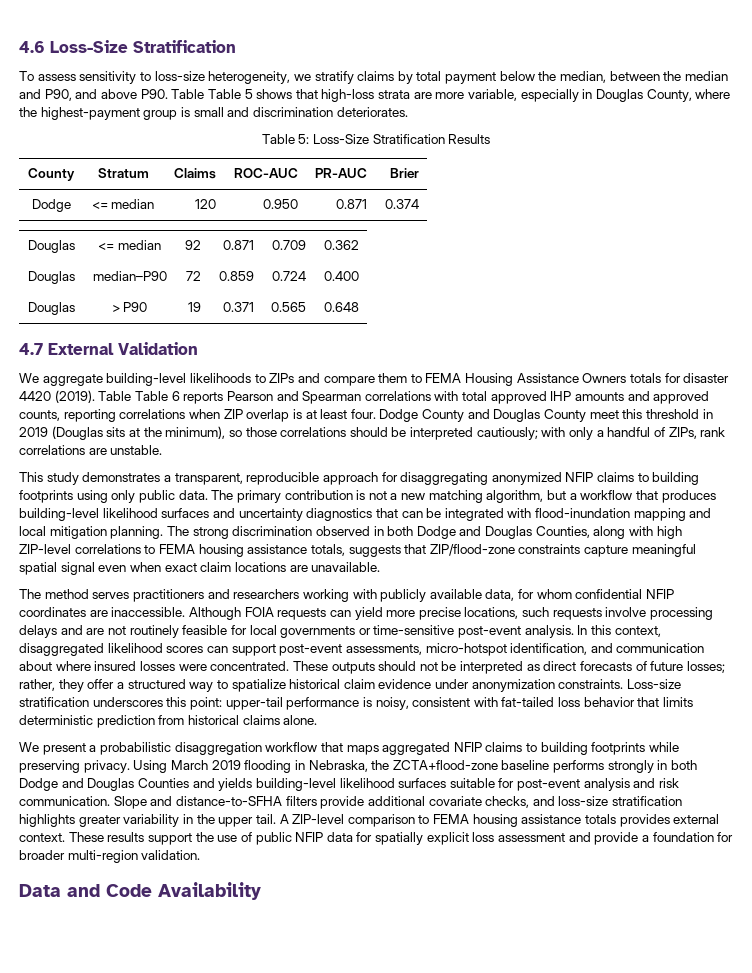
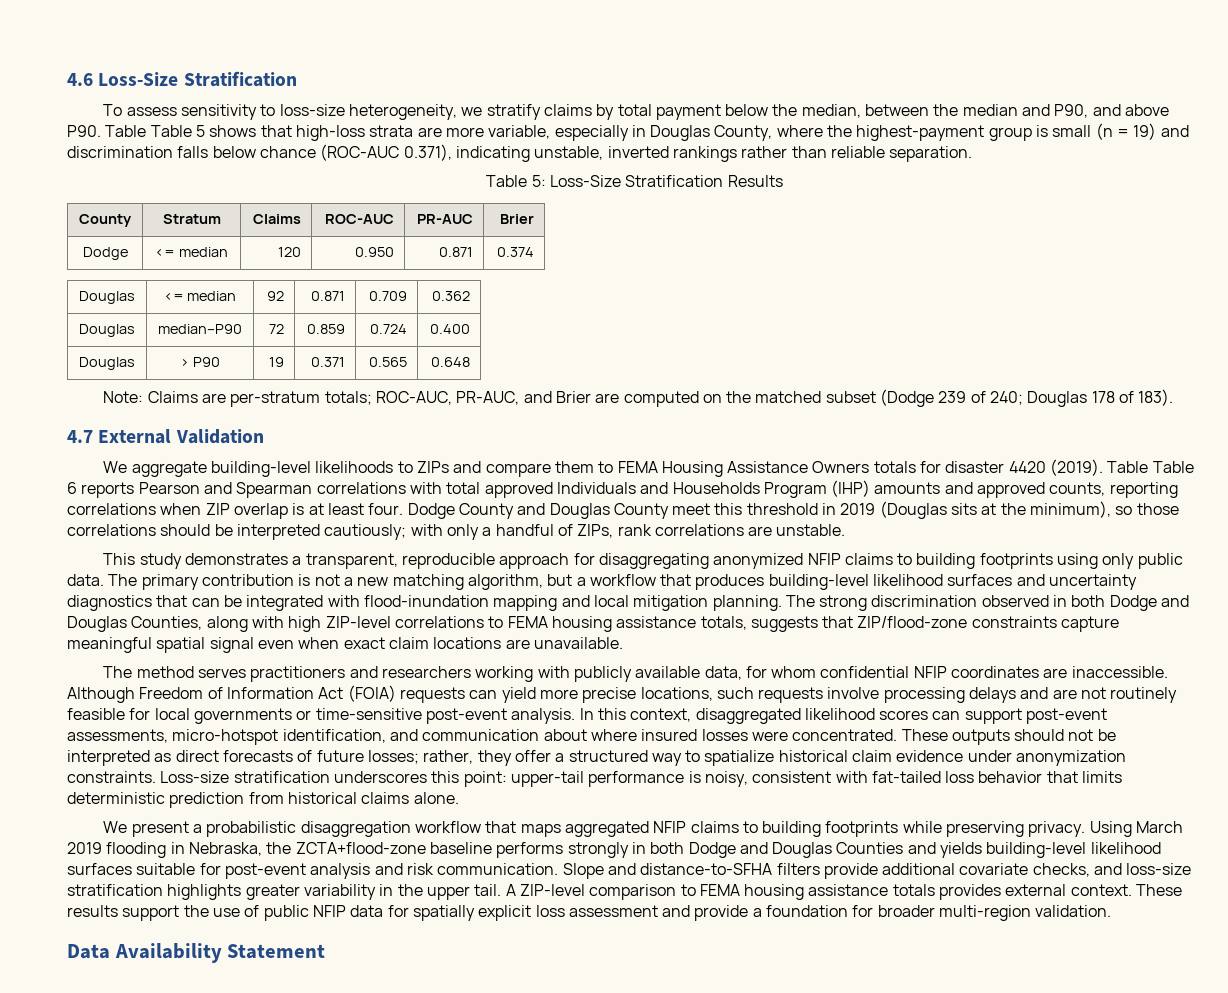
[227,107,408,117] and discrimination deteriorates. -> [1095,123,1189,140] [67,144,973,162] (n = 19) and discrimination falls below chance (ROC-AUC 0.371), indicating unstable, inverted rankings rather than reliable separation.
(359, 307) none -> [103,389,1174,407] // Note: Claims are per-stratum totals; ROC-AUC, PR-AUC, and Brier are computed on the matched subset (Dodge 239 of 240; Douglas 178 of 183).
[550,391,572,401] IHP -> [556,480,871,498] Individuals and Households Program (IHP)
[244,607,274,617] FOIA -> [139,685,396,702] Freedom of Information Act (FOIA)
[67,882,261,900] and Code Availability -> [114,943,326,963] Availability Statement

